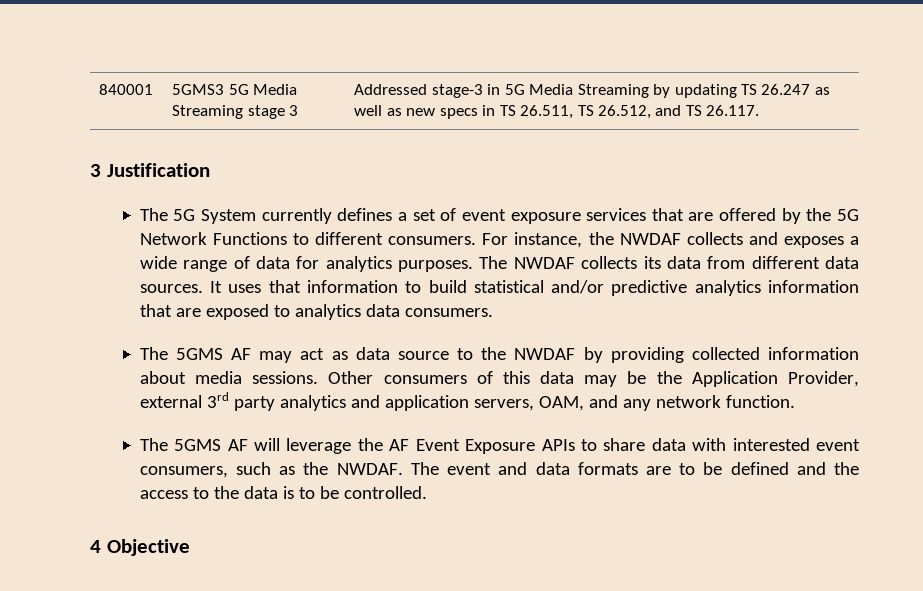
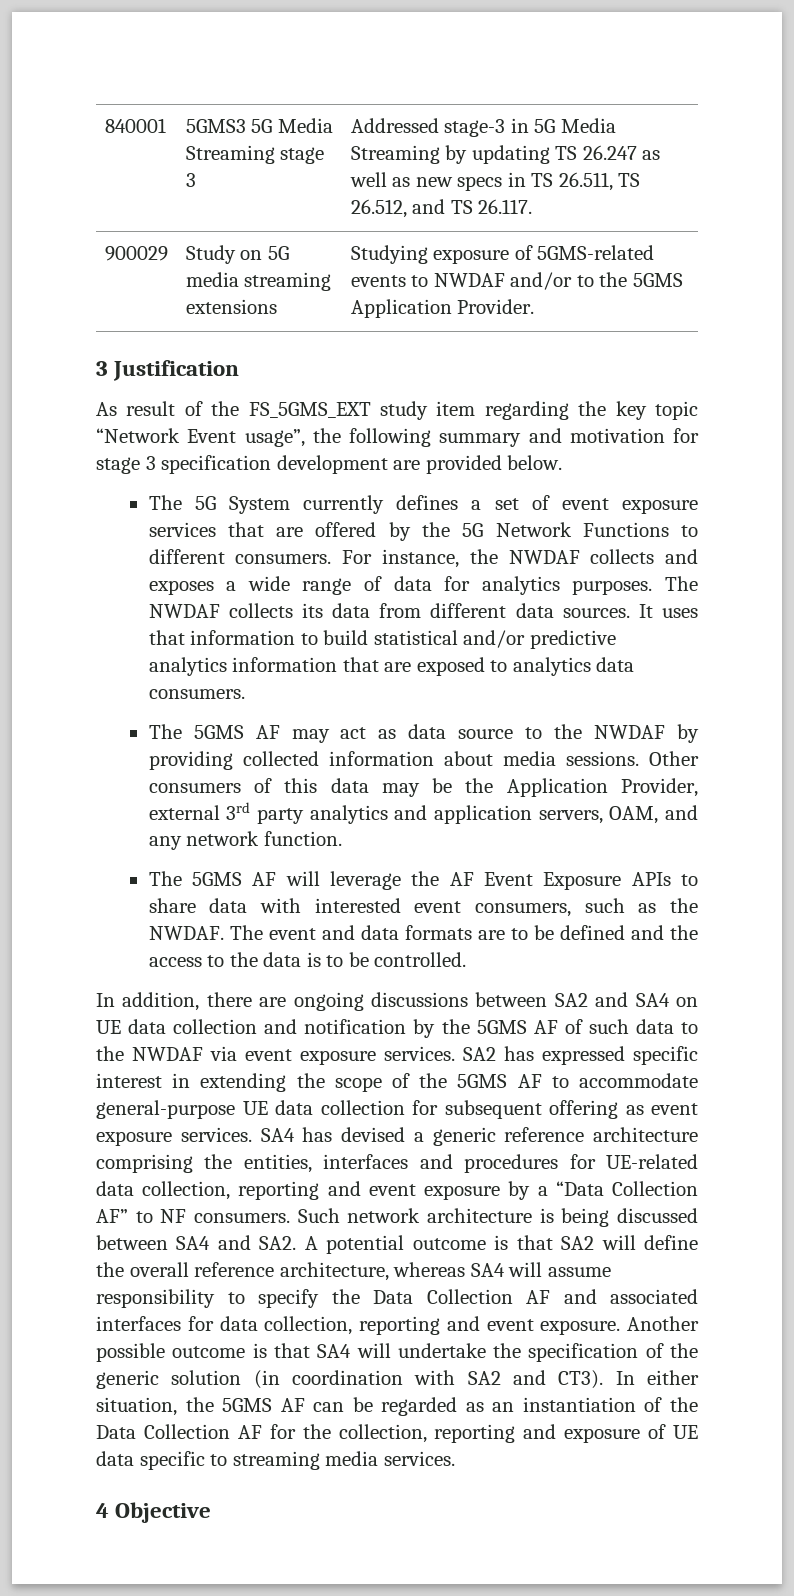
[90,163,210,177] // 3 Justification -> [104,246,168,261] [185,245,289,264] [185,272,332,291] [185,299,277,314] [350,245,655,264] [350,272,683,290] [350,299,535,318] [96,360,240,381] [96,401,698,420] [96,428,699,447] [96,455,563,474] // 900029 | Study on 5G media streaming extensions | Studying exposure of 5GMS-related events to NWDAF and/or to the 5GMS Application Provider. // 3 Justification // As result of the FS_5GMS_EXT study item regarding the key topic “Network Event usage”, the following summary and motivation for stage 3 specification development are provided below.
(427, 492) none -> [96,992,698,1011] [96,1019,698,1038] [96,1046,698,1065] [96,1073,698,1092] [96,1100,698,1119] [96,1127,698,1146] [96,1154,698,1173] [96,1181,698,1200] [96,1208,699,1227] [96,1235,698,1254] [96,1262,611,1281] [96,1289,698,1308] [96,1316,699,1335] [96,1343,698,1362] [96,1370,699,1389] [96,1397,698,1416] [96,1424,698,1443] [96,1451,455,1470] // In addition, there are ongoing discussions between SA2 and SA4 on UE data collection and notification by the 5GMS AF of such data to the NWDAF via event exposure services. SA2 has expressed specific interest in extending the scope of the 5GMS AF to accommodate general-purpose UE data collection for subsequent offering as event exposure services. SA4 has devised a generic reference architecture comprising the entities, interfaces and procedures for UE-related data collection, reporting and event exposure by a “Data Collection AF” to NF consumers. Such network architecture is being discussed between SA4 and SA2. A potential outcome is that SA2 will define the overall reference architecture, whereas SA4 will assume responsibility to specify the Data Collection AF and associated interfaces for data collection, reporting and event exposure. Another possible outcome is that SA4 will undertake the specification of the generic solution (in coordination with SA2 and CT3). In either situation, the 5GMS AF can be regarded as an instantiation of the Data Collection AF for the collection, reporting and exposure of UE data specific to streaming media services.

